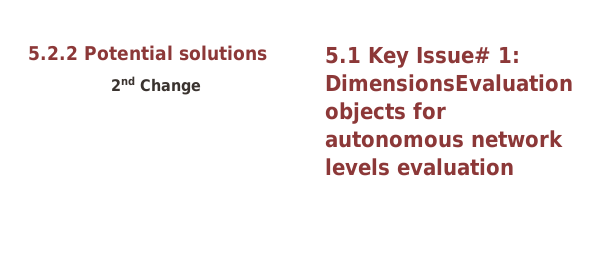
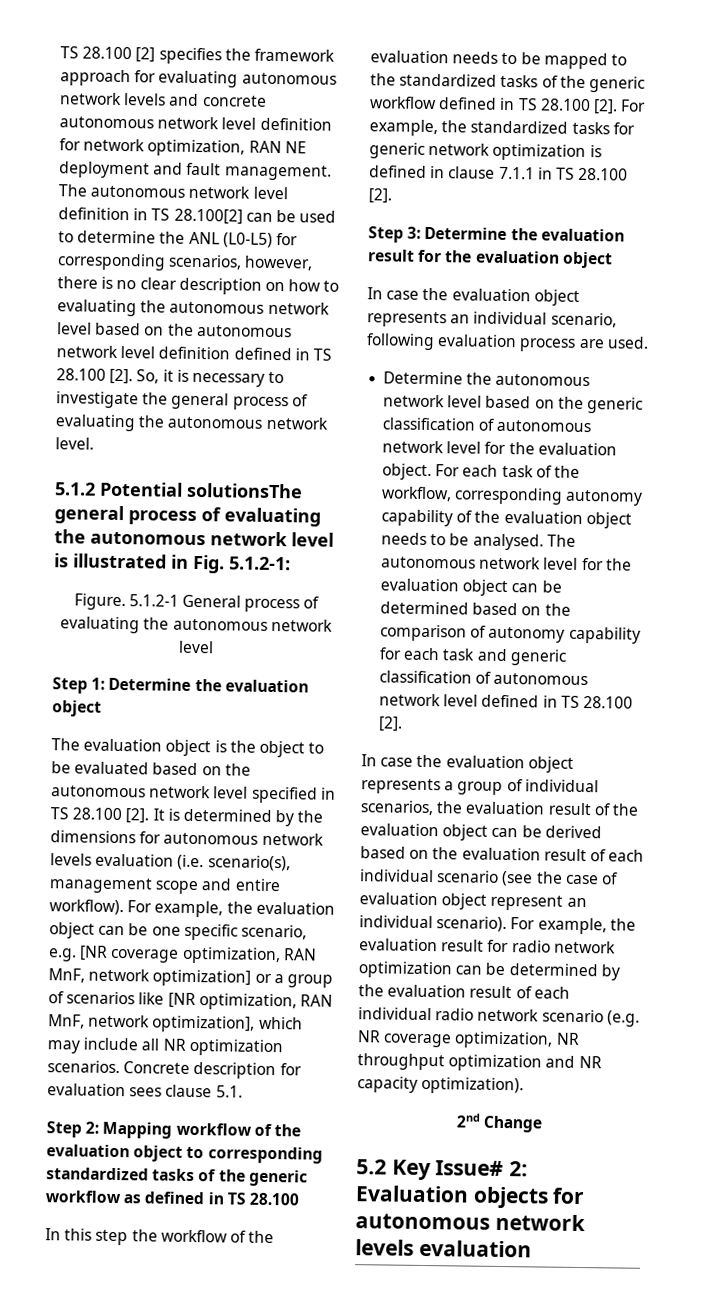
[28,45,267,61] 5.2.2 Potential solutions -> [60,46,335,65] [60,69,337,88] [60,92,267,107] [59,116,332,131] [59,138,307,157] [59,161,332,181] [58,184,288,200] [58,207,337,225] [58,230,298,248] [57,253,314,271] [57,276,340,295] [57,299,330,317] [57,322,292,338] [56,345,332,361] [56,368,285,387] [56,391,308,411] [55,414,328,432] [55,437,94,450] [54,481,303,499] [54,505,321,527] [54,529,334,547] [54,553,291,574] [73,593,320,613] [60,616,333,634] [177,640,214,654] [52,677,309,694] [52,700,102,717] [51,738,325,758] [51,761,251,776] [51,785,336,804] [50,807,324,827] [50,830,324,846] [50,853,291,872] [49,877,281,895] [49,899,335,918] [49,922,307,941] [48,945,317,965] [48,968,333,988] [48,991,333,1011] [48,1014,303,1033] [47,1037,283,1057] [47,1060,302,1080] [47,1083,243,1098] [46,1121,301,1139] [46,1144,323,1164] [46,1167,308,1187] [45,1190,299,1206] [45,1228,275,1246] [370,50,627,70] [370,73,645,93] [369,96,647,115] [369,119,635,137] [369,142,602,162] [369,165,629,181] [368,188,392,204] [368,226,625,243] [368,249,613,269] [367,287,580,306] [367,311,617,328] [366,333,649,352] [383,371,591,387] [383,394,643,414] [382,417,592,433] [382,440,617,456] [382,463,580,481] [381,486,644,506] [381,509,632,529] [381,532,576,551] [381,556,632,571] [380,578,562,597] [380,601,571,616] [380,624,641,644] [379,647,567,666] [379,670,589,686] [379,693,633,709] [378,716,404,732] [361,754,574,773] [361,778,599,795] [360,800,639,816] [360,823,602,841] [360,846,645,862] [360,869,618,887] [359,892,587,911] [359,915,636,935] [359,938,616,954] [358,961,620,981] [358,984,570,999] [358,1007,640,1027] [357,1030,580,1049] [357,1053,602,1072] [357,1076,525,1095] TS 28.100 [2] specifies the framework approach for evaluating autonomous network levels and concrete autonomous network level definition for network optimization, RAN NE deployment and fault management. The autonomous network level definition in TS 28.100[2] can be used to determine the ANL (L0-L5) for corresponding scenarios, however, there is no clear description on how to evaluating the autonomous network level based on the autonomous network level definition defined in TS 28.100 [2]. So, it is necessary to investigate the general process of evaluating the autonomous network level. // 5.1.2 Potential solutionsThe general process of evaluating the autonomous network level is illustrated in Fig. 5.1.2-1: // Figure. 5.1.2-1 General process of evaluating the autonomous network level // Step 1: Determine the evaluation object // The evaluation object is the object to be evaluated based on the autonomous network level specified in TS 28.100 [2]. It is determined by the dimensions for autonomous network levels evaluation (i.e. scenario(s), management scope and entire workflow). For example, the evaluation object can be one specific scenario, e.g. [NR coverage optimization, RAN MnF, network optimization] or a group of scenarios like [NR optimization, RAN MnF, network optimization], which may include all NR optimization scenarios. Concrete description for evaluation sees clause 5.1. // Step 2: Mapping workflow of the evaluation object to corresponding standardized tasks of the generic workflow as defined in TS 28.100 // In this step the workflow of the evaluation needs to be mapped to the standardized tasks of the generic workflow defined in TS 28.100 [2]. For example, the standardized tasks for generic network optimization is defined in clause 7.1.1 in TS 28.100 [2]. // Step 3: Determine the evaluation result for the evaluation object // In case the evaluation object represents an individual scenario, following evaluation process are used. // Determine the autonomous network level based on the generic classification of autonomous network level for the evaluation object. For each task of the workflow, corresponding autonomy capability of the evaluation object needs to be analysed. The autonomous network level for the evaluation object can be determined based on the comparison of autonomy capability for each task and generic classification of autonomous network level defined in TS 28.100 [2]. // In case the evaluation object represents a group of individual scenarios, the evaluation result of the evaluation object can be derived based on the evaluation result of each individual scenario (see the case of evaluation object represent an individual scenario). For example, the evaluation result for radio network optimization can be determined by the evaluation result of each individual radio network scenario (e.g. NR coverage optimization, NR throughput optimization and NR capacity optimization).
[325,46,361,64] 5.1 -> [356,1159,387,1175] 5.2
[498,46,520,63] [325,74,573,92] 1: DimensionsEvaluation -> [509,1161,529,1177] [355,1185,469,1203] 2: Evaluation

